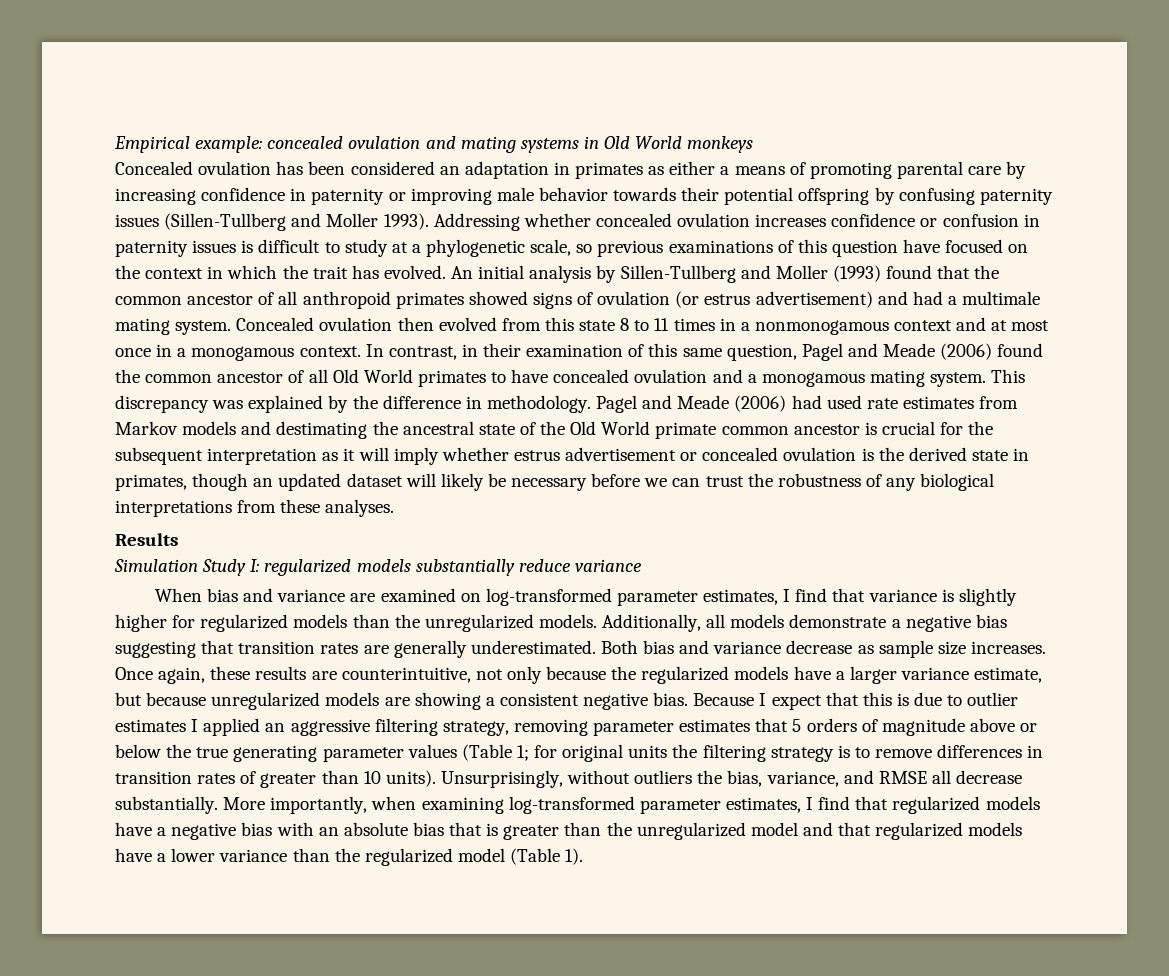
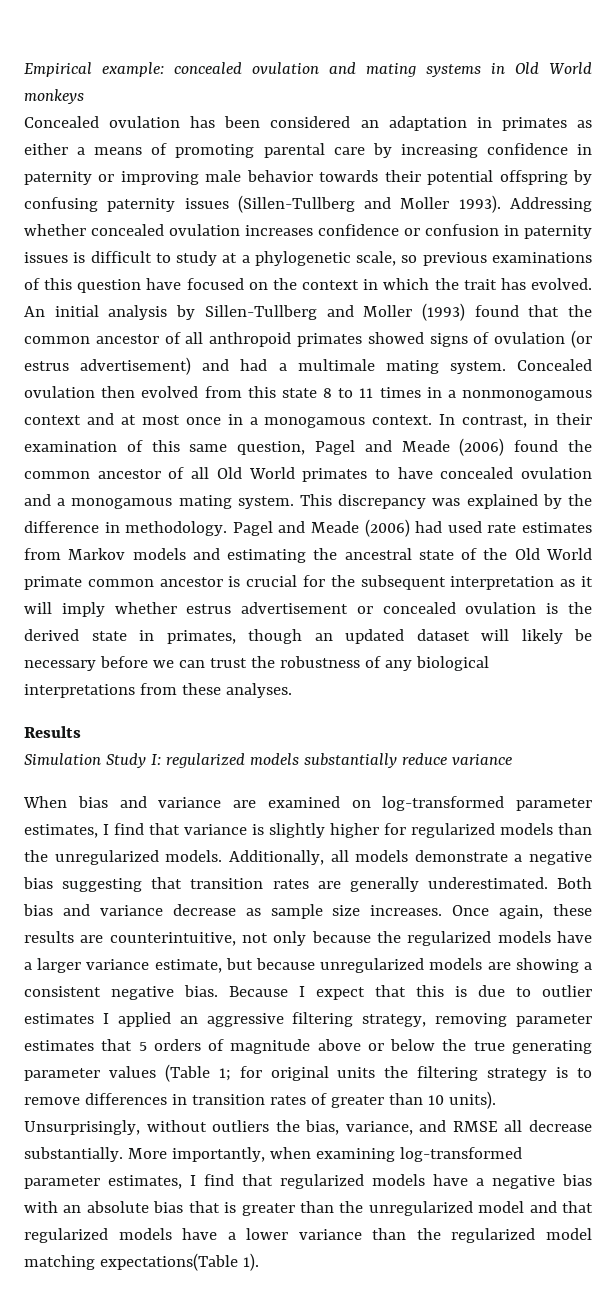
[276,421,368,439] destimating -> [227,549,307,563] estimating
[510,848,561,865] (Table -> [24,1253,238,1271] matching expectations(Table

